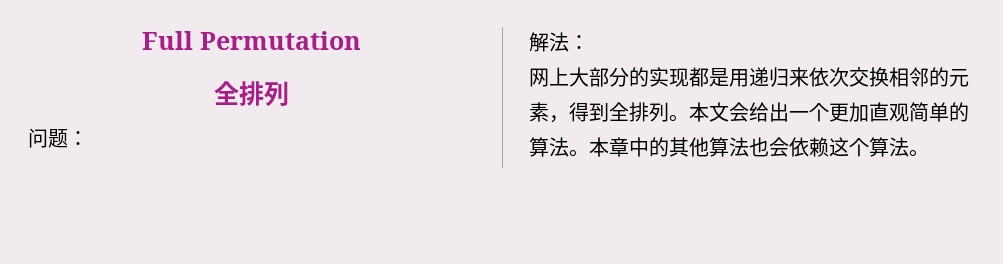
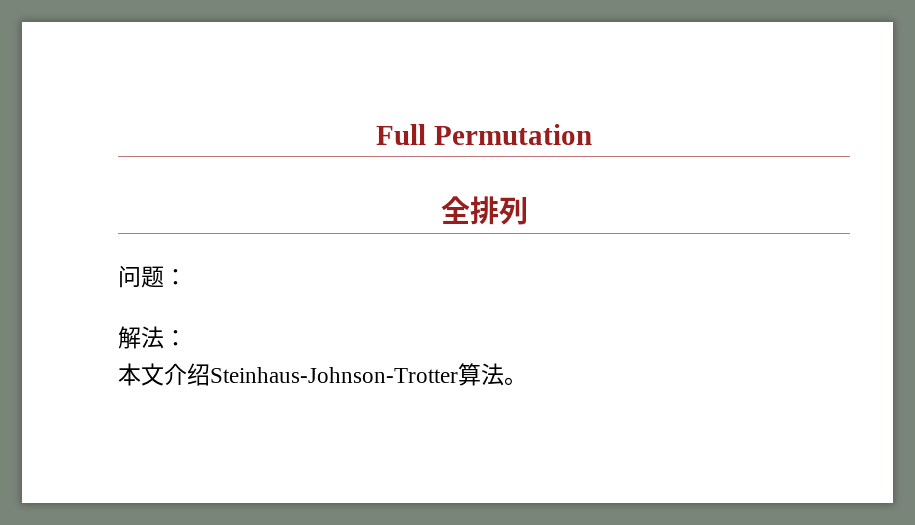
[529,67,969,87] [529,102,969,123] [529,137,869,157] 网上大部分的实现都是用递归来依次交换相邻的元素，得到全排列。本文会给出一个更加直观简单的算法。本章中的其他算法也会依赖这个 -> [118,363,458,386] 本文介绍Steinhaus-Johnson-Trotter

